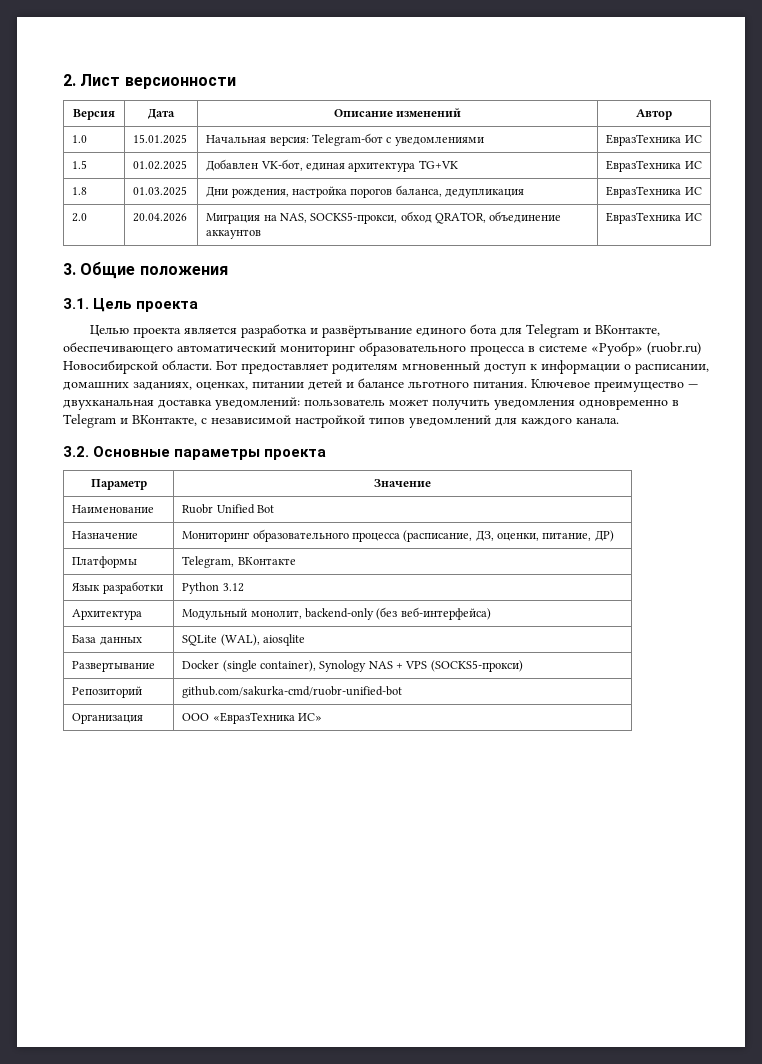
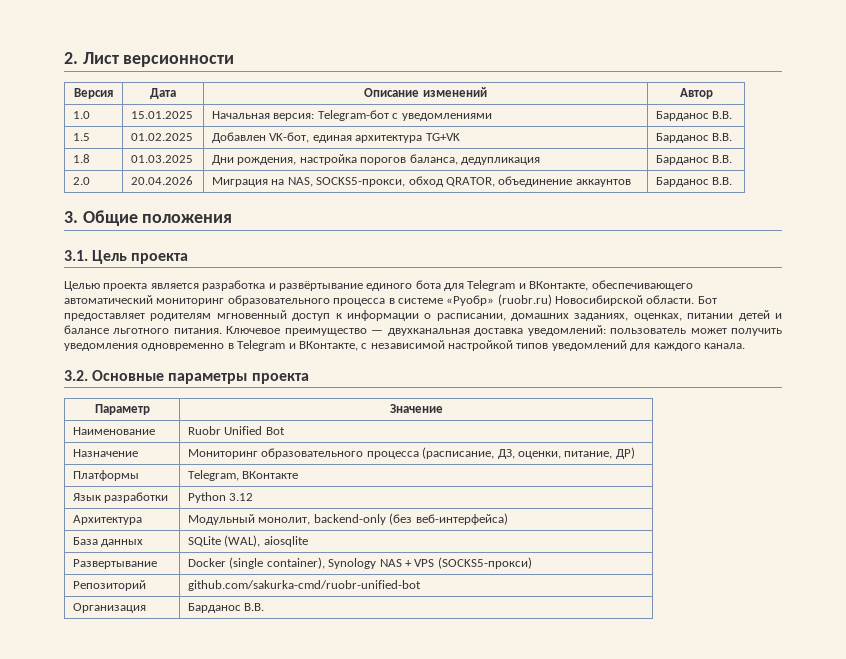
[606,134,702,146] ЕвразТехника ИС -> [656,111,733,121] Барданос В.В.
[606,160,702,172] ЕвразТехника ИС -> [656,133,733,143] Барданос В.В.
[606,186,702,198] ЕвразТехника ИС -> [656,155,733,165] Барданос В.В.
[606,212,702,224] ЕвразТехника ИС -> [656,177,733,187] Барданос В.В.
[182,712,322,724] ООО «ЕвразТехника ИС» -> [188,603,265,613] Барданос В.В.

